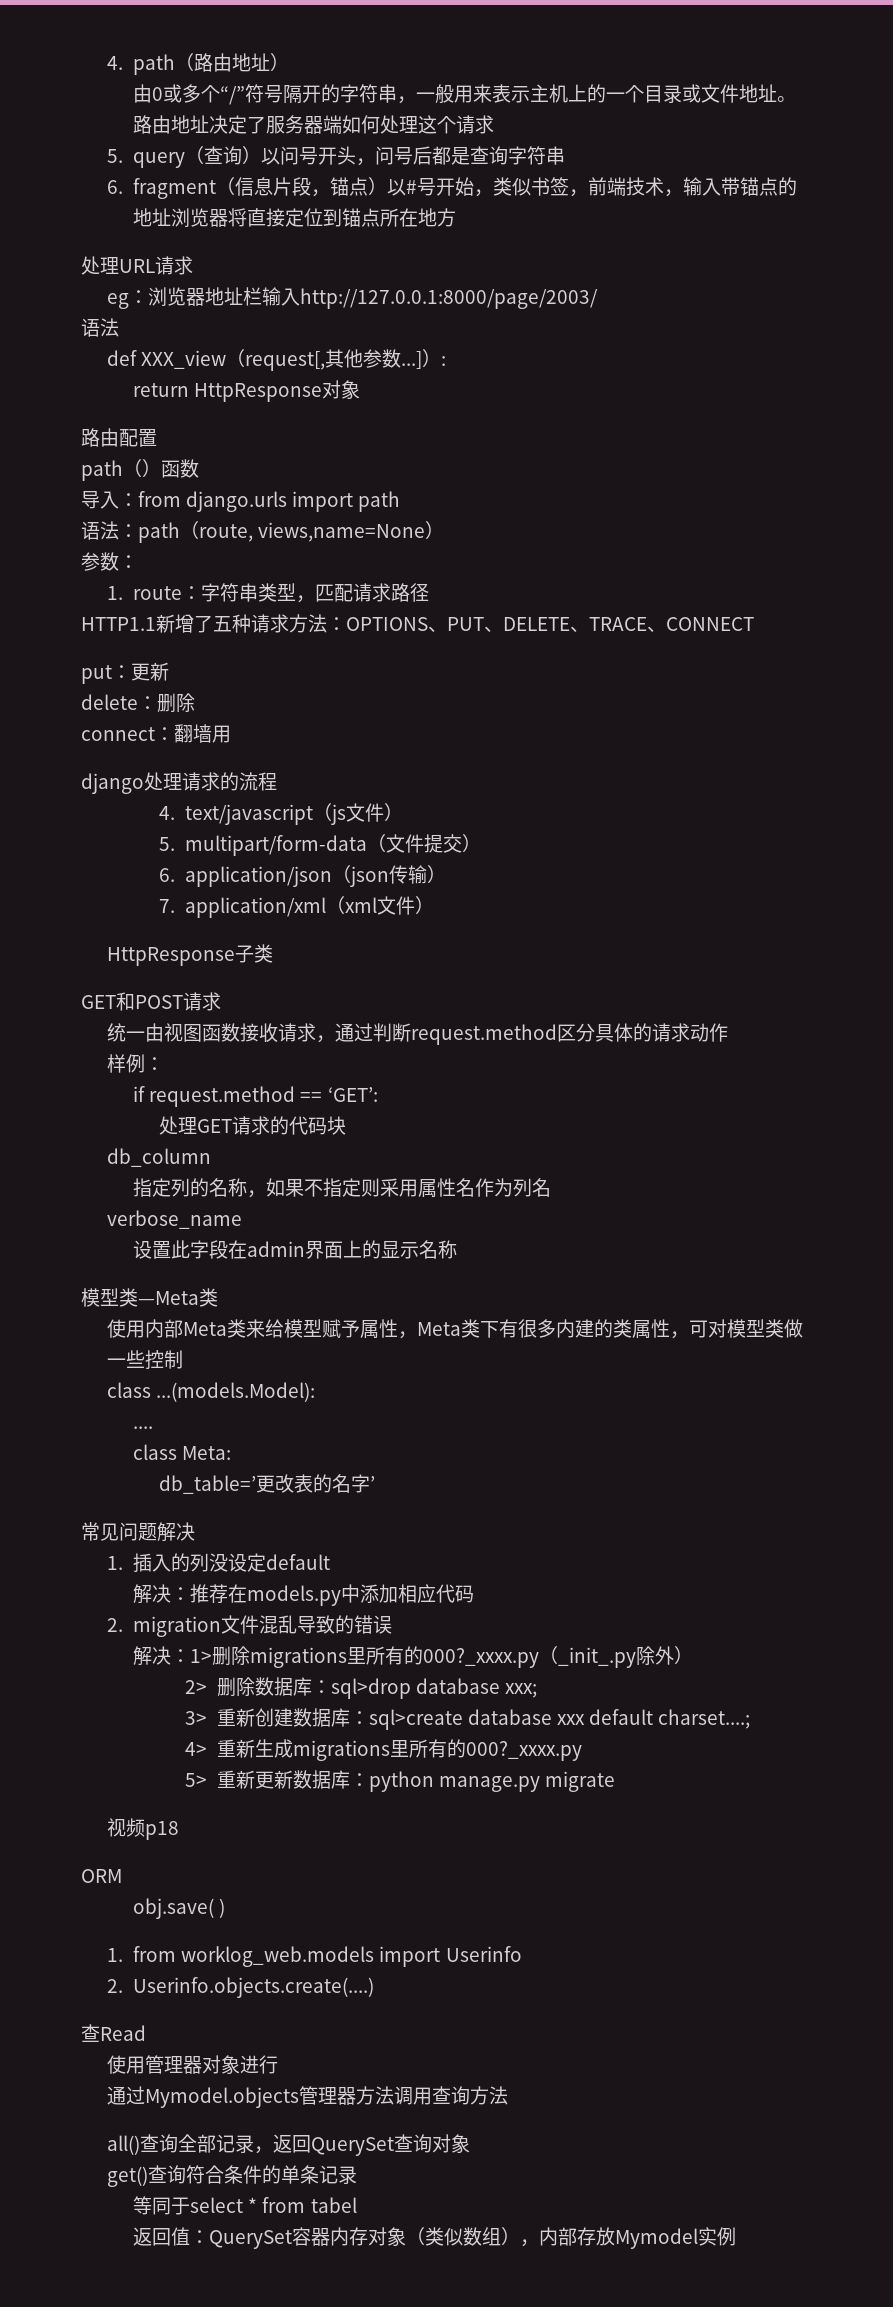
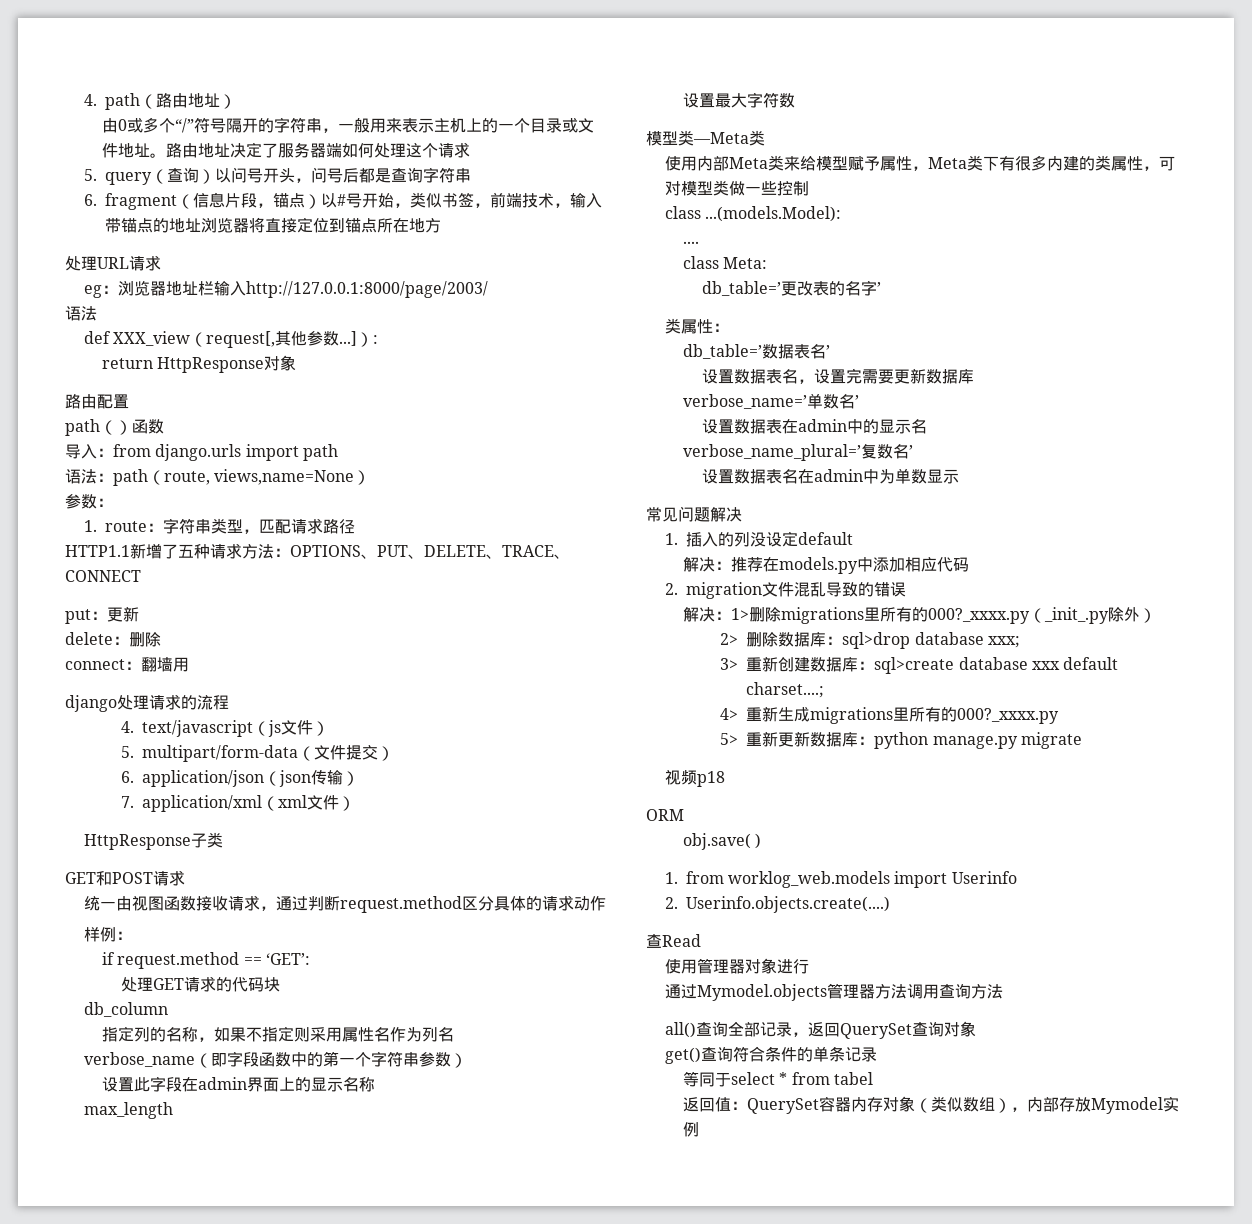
(243, 1219) none -> [194,1051,467,1068] （即字段函数中的第一个字符串参数）
(458, 1249) none -> [83,1102,173,1119] [683,92,796,108] // max_length // 设置最大字符数
(376, 1483) none -> [664,318,729,334] [683,344,831,359] [701,368,974,384] [683,393,860,409] [701,419,927,434] [683,444,914,461] [701,468,959,484] // 类属性： // db_table=’数据表名’ // 设置数据表名，设置完需要更新数据库 // verbose_name=’单数名’ // 设置数据表在admin中的显示名 // verbose_name_plural=’复数名’ // 设置数据表名在admin中为单数显示

